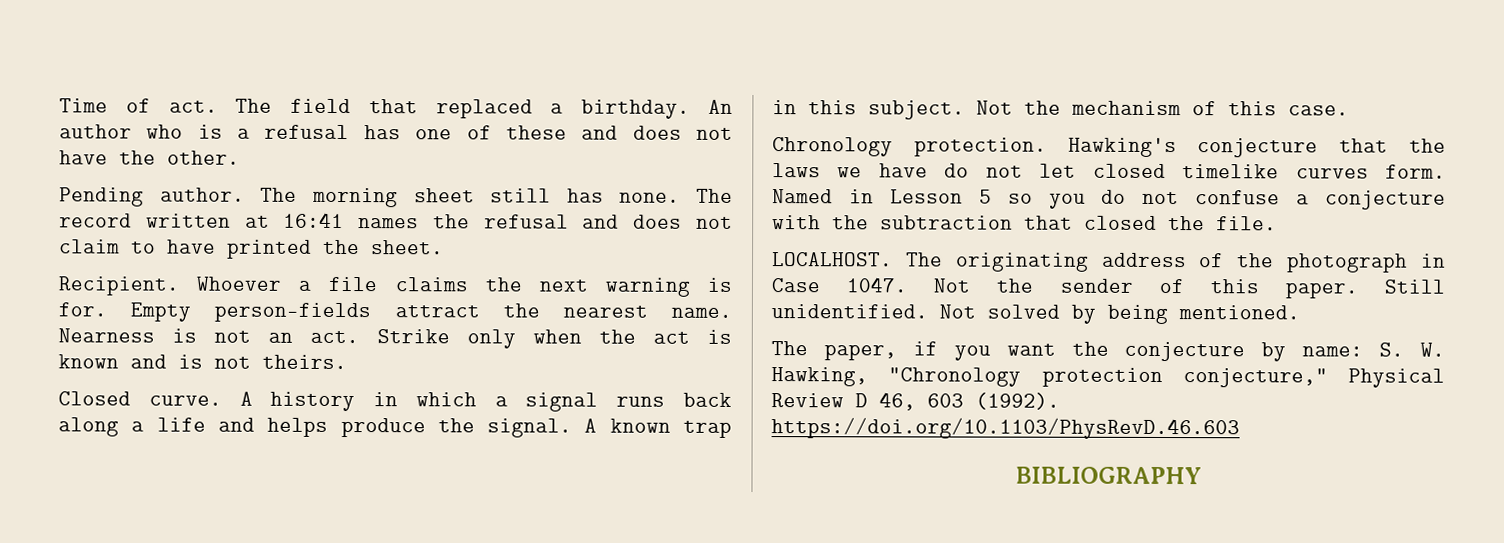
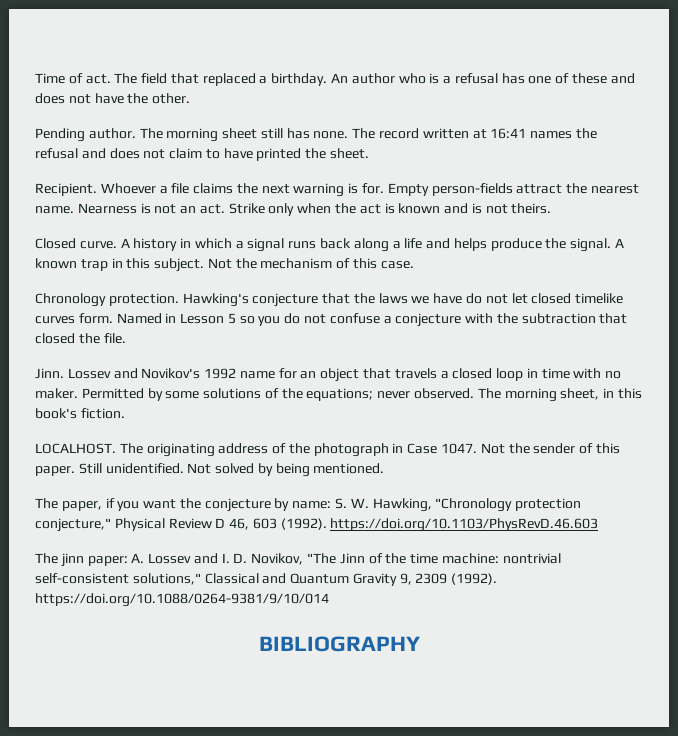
(1277, 223) none -> [35,368,622,382] [35,388,642,402] [35,408,125,419] // Jinn. Lossev and Novikov's 1992 name for an object that travels a closed loop in time with no maker. Permitted by some solutions of the equations; never observed. The morning sheet, in this book's fiction.
(1240, 428) none -> [35,553,561,567] [35,573,498,586] [35,593,329,607] // The jinn paper: A. Lossev and I. D. Novikov, "The Jinn of the time machine: nontrivial self-consistent solutions," Classical and Quantum Gravity 9, 2309 (1992). https://doi.org/10.1088/0264-9381/9/10/014

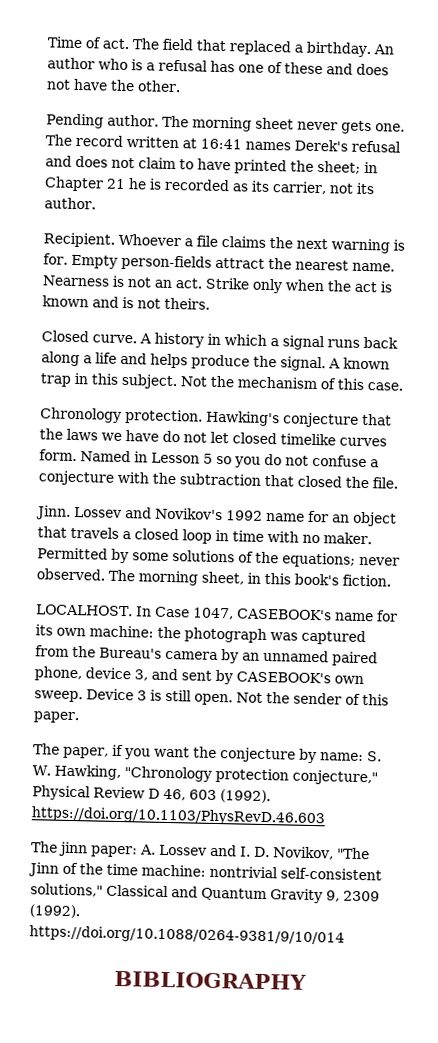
[260,128,349,139] still has none. -> [296,120,405,135] never gets one.
[575,128,597,139] the -> [294,139,348,152] Derek's
[330,148,370,159] sheet. -> [317,160,378,174] [44,176,375,195] [44,197,96,210] sheet; in Chapter 21 he is recorded as its carrier, not its author.
[119,443,478,457] The originating address of the photograph in Case 1047. -> [135,606,398,622] [35,624,366,646] [35,645,378,667] [34,666,364,685] [34,688,233,706] In Case 1047, CASEBOOK's name for its own machine: the photograph was captured from the Bureau's camera by an unnamed paired phone, device 3, and sent by CASEBOOK's own sweep. Device 3 is still open.
[78,463,385,477] Still unidentified. Not solved by being mentioned. -> (80, 717) none

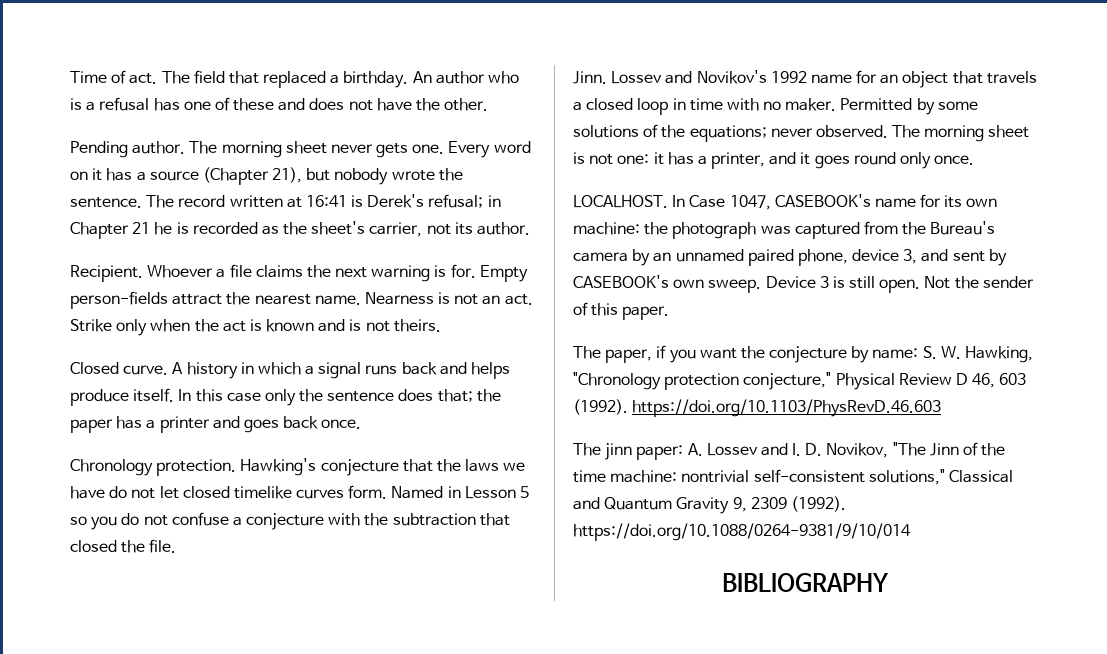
(405, 127) none -> [448,141,531,158] [70,167,463,185] [70,197,142,208] Every word on it has a source (Chapter 21), but nobody wrote the sentence.
[245,139,401,153] [45,155,361,175] names Derek's refusal and does not claim to have printed the sheet; -> [351,194,484,208] is Derek's refusal;
[251,180,270,192] its -> [283,221,366,235] the sheet's
[41,351,390,372] [40,372,403,391] along a life and helps produce the signal. A known trap in this subject. Not the mechanism of this case. -> [439,362,511,379] [70,388,501,406] [70,416,362,433] and helps produce itself. In this case only the sentence does that; the paper has a printer and goes back once.
[201,571,391,587] sheet, in this book's fiction. -> [988,125,1030,138] [573,152,975,169] sheet is not one: it has a printer, and it goes round only once.

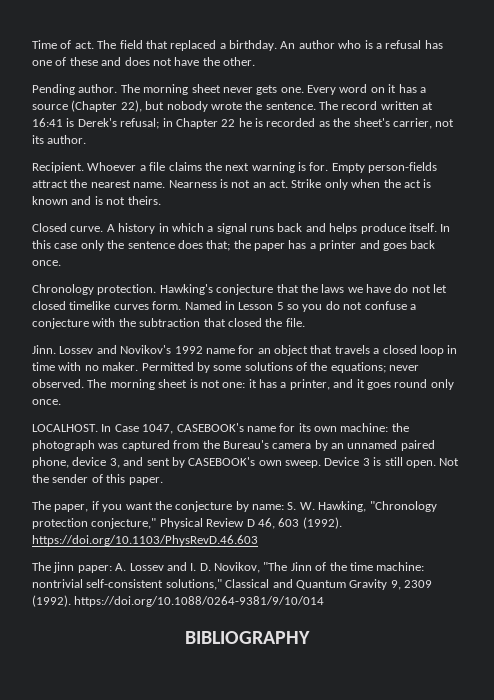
[272,167,303,183] 21), -> [120,100,142,112] 22),
[132,222,151,234] 21 -> [221,119,236,127] 22

